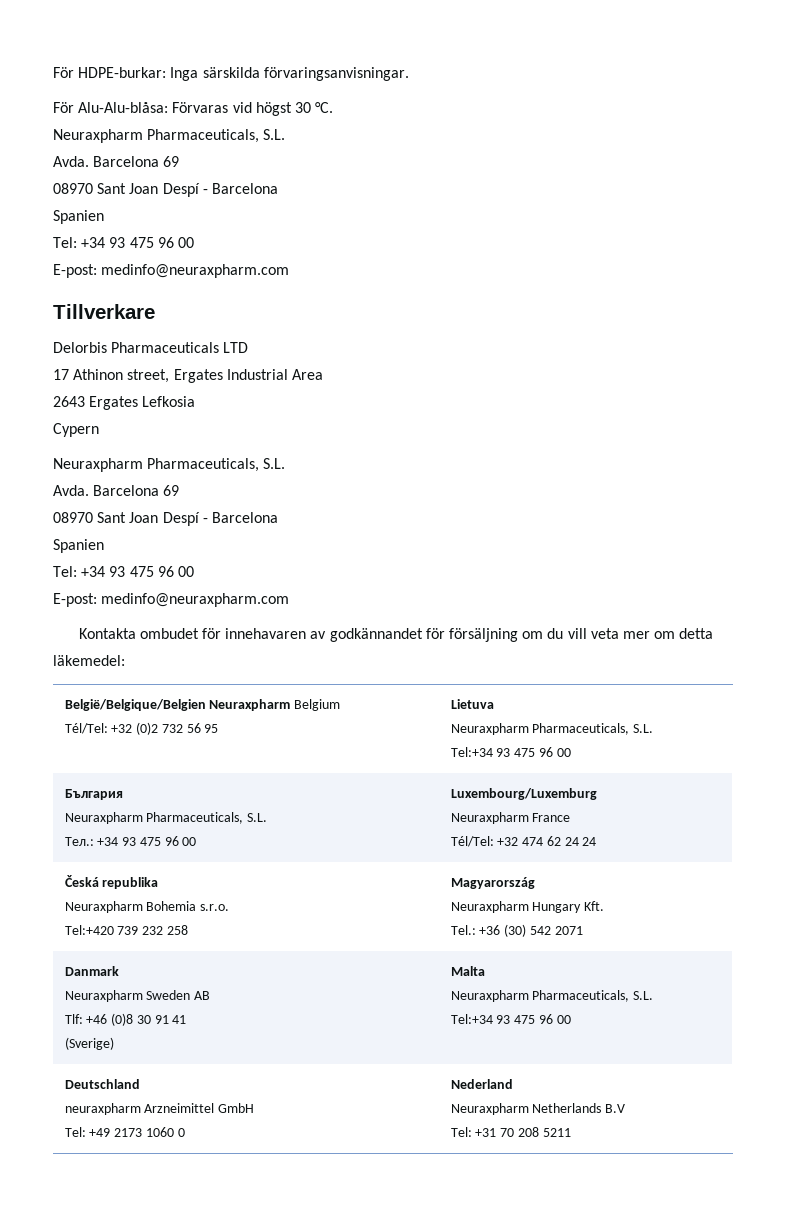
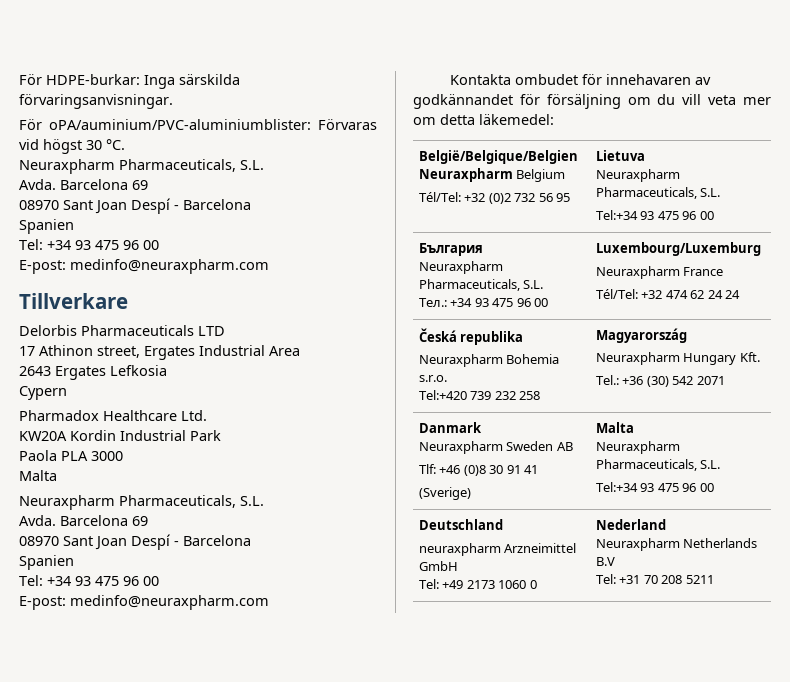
[78,102,169,113] Alu-Alu-blåsa: -> [49,119,311,130] oPA/auminium/PVC-aluminiumblister:
(99, 430) none -> [19,410,207,421] [19,430,221,441] [19,450,123,461] [19,470,57,481] // Pharmadox Healthcare Ltd. // KW20A Kordin Industrial Park // Paola PLA 3000 // Malta

